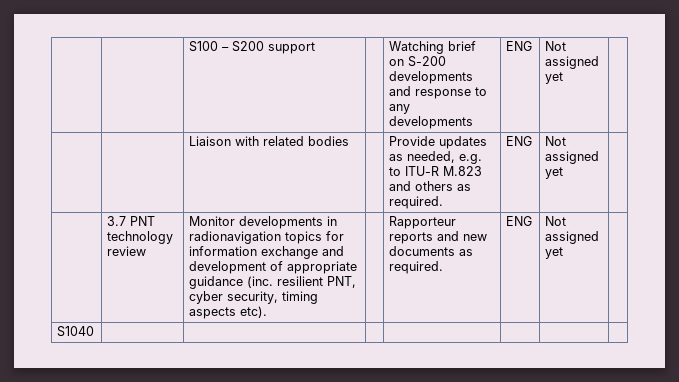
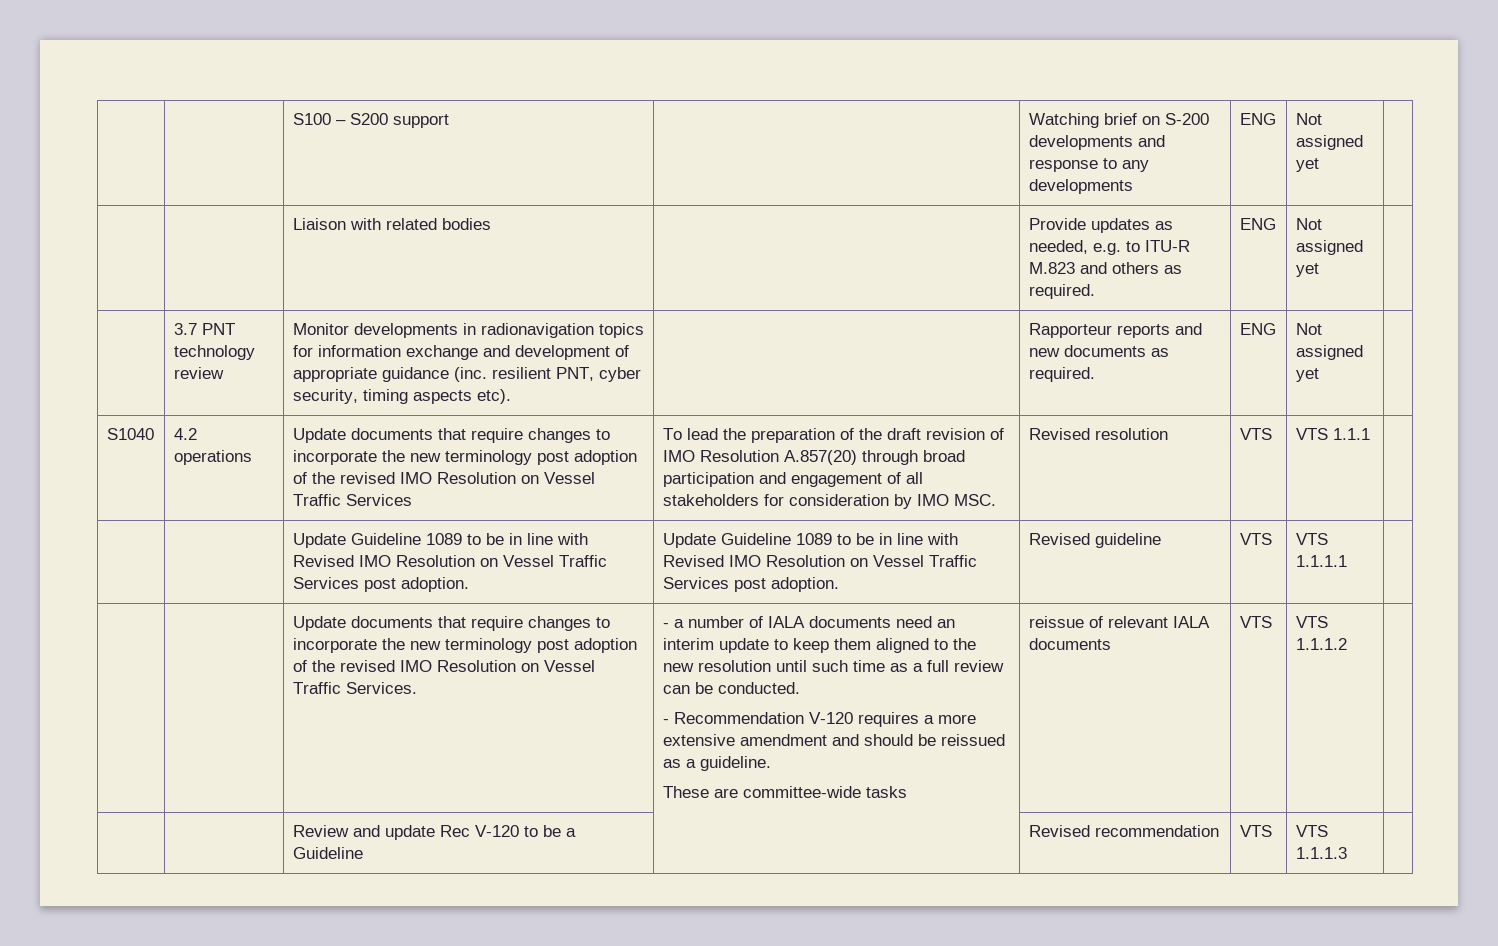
(95, 331) | | | | | -> [173,428,197,440] [173,450,252,465] [292,428,610,443] [292,450,637,465] [292,472,595,484] [292,494,412,506] [662,428,1004,443] [662,450,965,465] [662,472,923,487] [662,494,996,509] [1028,428,1168,440] [1239,428,1272,440] [1295,428,1370,440] [292,533,588,548] [292,555,607,567] [292,577,469,592] [662,533,958,548] [662,555,977,567] [662,577,839,592] [1028,533,1161,548] [1239,533,1272,545] [1295,533,1328,545] [1295,555,1347,567] [292,616,610,631] [292,638,637,653] [292,660,595,672] [292,682,417,694] [662,616,955,628] [662,638,976,653] [662,660,1004,672] [662,682,800,694] [662,712,976,727] [662,734,1005,746] [662,756,771,771] [662,786,907,798] [1028,616,1210,628] [1028,638,1111,650] [1239,616,1272,628] [1295,616,1328,628] [1295,638,1347,650] [292,825,576,840] [292,847,363,859] [1028,825,1219,837] [1239,825,1272,837] [1295,825,1328,837] [1295,847,1347,859] 4.2 operations | Update documents that require changes to incorporate the new terminology post adoption of the revised IMO Resolution on Vessel Traffic Services | To lead the preparation of the draft revision of IMO Resolution A.857(20) through broad participation and engagement of all stakeholders for consideration by IMO MSC. | Revised resolution | VTS | VTS 1.1.1 | // | | Update Guideline 1089 to be in line with Revised IMO Resolution on Vessel Traffic Services post adoption. | Update Guideline 1089 to be in line with Revised IMO Resolution on Vessel Traffic Services post adoption. | Revised guideline | VTS | VTS 1.1.1.1 | // | | Update documents that require changes to incorporate the new terminology post adoption of the revised IMO Resolution on Vessel Traffic Services. | - a number of IALA documents need an interim update to keep them aligned to the new resolution until such time as a full review can be conducted. // - Recommendation V-120 requires a more extensive amendment and should be reissued as a guideline. // These are committee-wide tasks | reissue of relevant IALA documents | VTS | VTS 1.1.1.2 | // | | Review and update Rec V-120 to be a Guideline | | Revised recommendation | VTS | VTS 1.1.1.3

